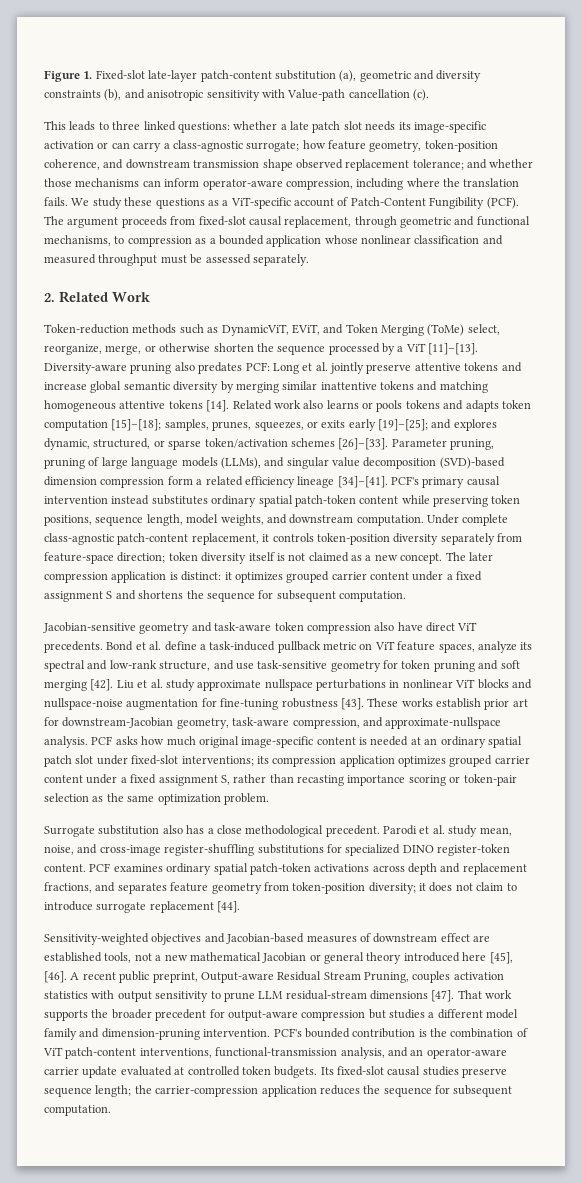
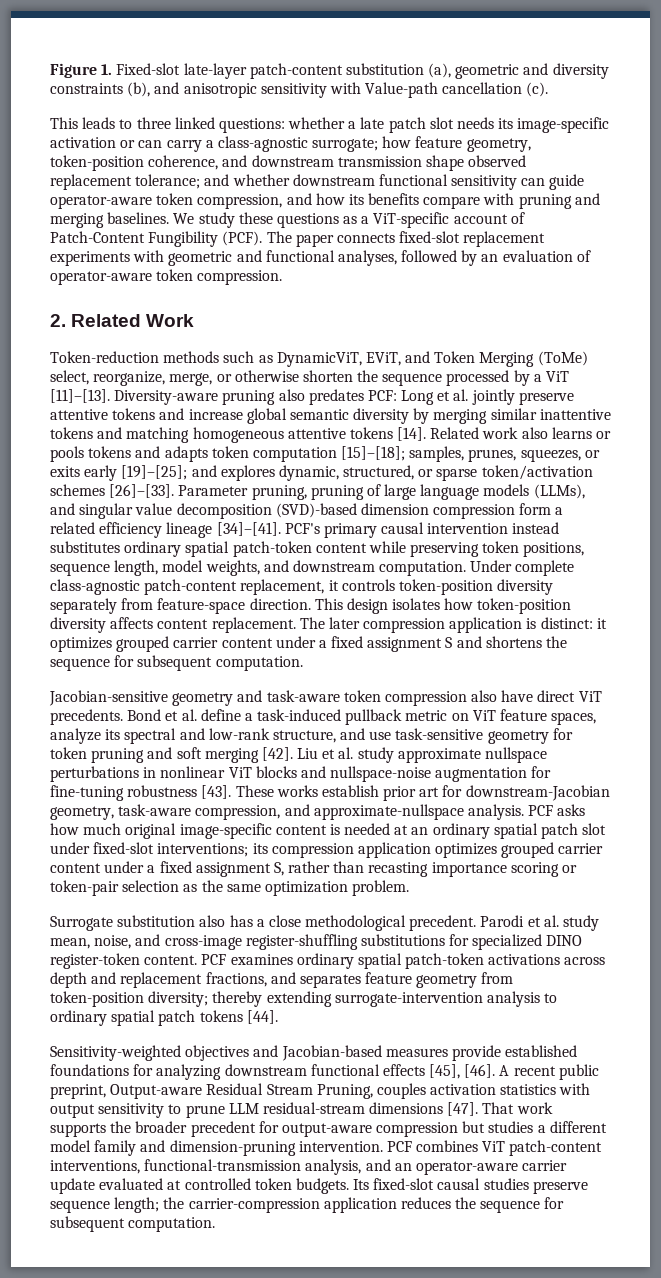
[44,178,520,190] [44,197,68,206] those mechanisms can inform operator-aware compression, including where the translation fails. -> [292,174,585,190] [50,193,600,209] [50,212,170,228] downstream functional sensitivity can guide operator-aware token compression, and how its benefits compare with pruning and merging baselines.
[67,216,530,228] [44,235,503,247] [44,254,309,266] argument proceeds from fixed-slot causal replacement, through geometric and functional mechanisms, to compression as a bounded application whose nonlinear classification and measured throughput must be assessed separately. -> [295,231,546,247] [50,250,591,266] [50,269,283,285] paper connects fixed-slot replacement experiments with geometric and functional analyses, followed by an evaluation of operator-aware token compression.
[117,552,443,564] direction; token diversity itself is not claimed as a new concept. -> [249,598,572,614] [50,617,296,633] direction. This design isolates how token-position diversity affects content replacement.
[419,882,517,892] [44,901,214,913] it does not claim to introduce surrogate replacement -> [212,991,558,1007] [50,1010,243,1026] thereby extending surrogate-intervention analysis to ordinary spatial patch tokens
[359,933,490,943] [44,952,487,964] of downstream effect are established tools, not a new mathematical Jacobian or general theory introduced here -> [451,1045,578,1061] [50,1064,425,1080] provide established foundations for analyzing downstream functional effects
[273,1028,528,1038] PCF's bounded contribution is the combination of -> [386,1140,479,1152] PCF combines

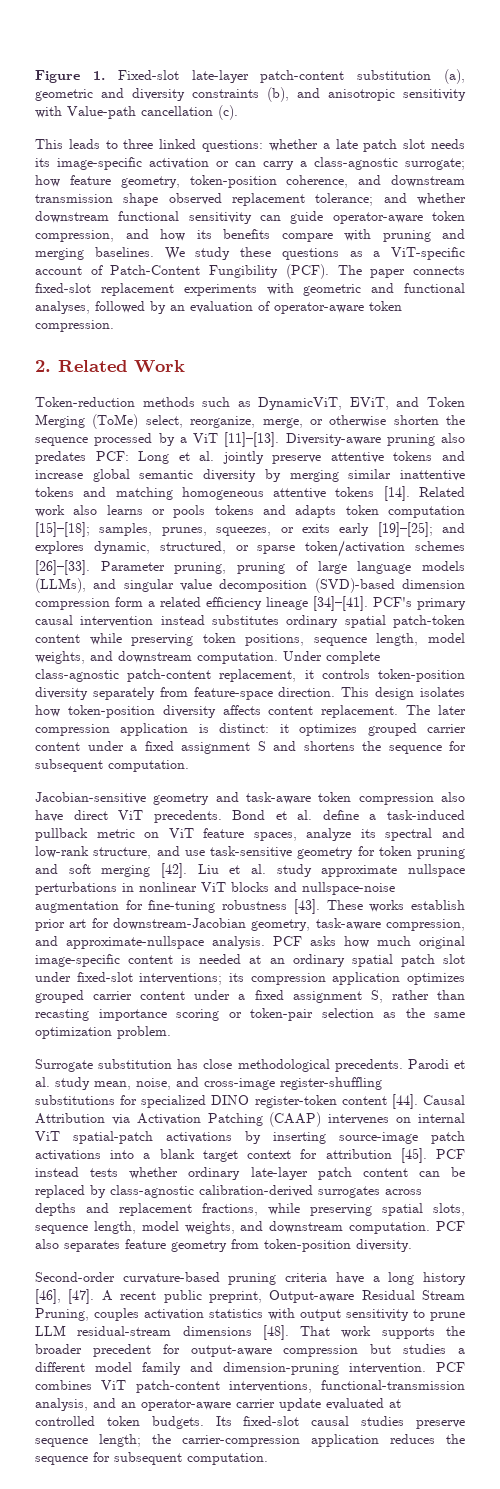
[199,915,265,927] also has a -> [177,1059,199,1069] has
[409,915,477,931] precedent. -> [334,1059,403,1072] precedents.
[144,953,606,969] [50,972,296,988] content. PCF examines ordinary spatial patch-token activations across depth and replacement fractions, and -> [341,1094,466,1109] [35,1112,465,1127] [35,1131,465,1144] [35,1148,466,1163] [35,1167,465,1180] [35,1185,422,1198] [35,1203,465,1216] [35,1221,465,1234] [35,1239,59,1249] content [44]. Causal Attribution via Activation Patching (CAAP) intervenes on internal ViT spatial-patch activations by inserting source-image patch activations into a blank target context for attribution [45]. PCF instead tests whether ordinary late-layer patch content can be replaced by class-agnostic calibration-derived surrogates across depths and replacement fractions, while preserving spatial slots, sequence length, model weights, and downstream computation. PCF also
[148,991,558,1007] [50,1010,278,1026] [50,1045,578,1061] [50,1064,496,1080] diversity; thereby extending surrogate-intervention analysis to ordinary spatial patch tokens [44]. // Sensitivity-weighted objectives and Jacobian-based measures provide established foundations for analyzing downstream functional effects [45], [46]. -> [356,1239,412,1252] [35,1272,467,1285] [35,1289,95,1304] diversity. // Second-order curvature-based pruning criteria have a long history [46], [47].
[447,1102,479,1116] [47]. -> [262,1325,289,1340] [48].

